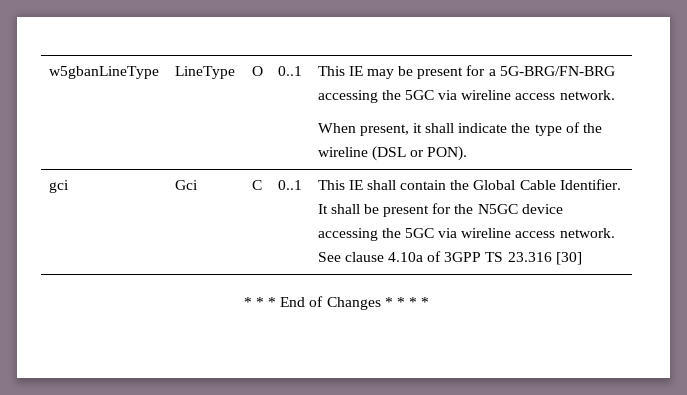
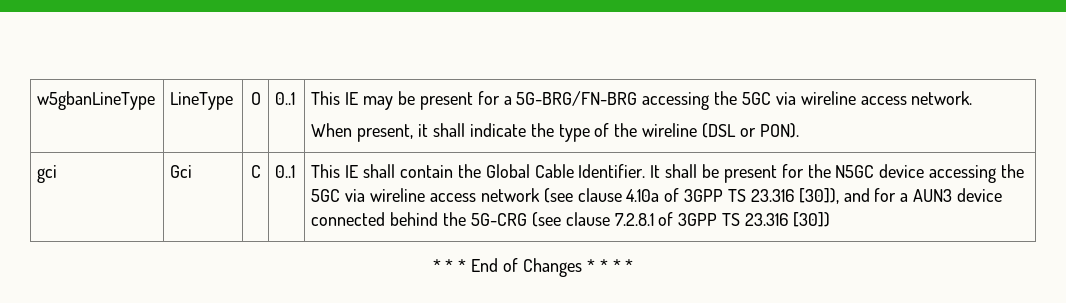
[559,228,615,238] [317,252,341,262] network. See -> [480,188,573,203] network (see
[555,252,582,265] [30] -> [798,188,1003,204] [311,212,830,227] [30]), and for a AUN3 device connected behind the 5G-CRG (see clause 7.2.8.1 of 3GPP TS 23.316 [30])

